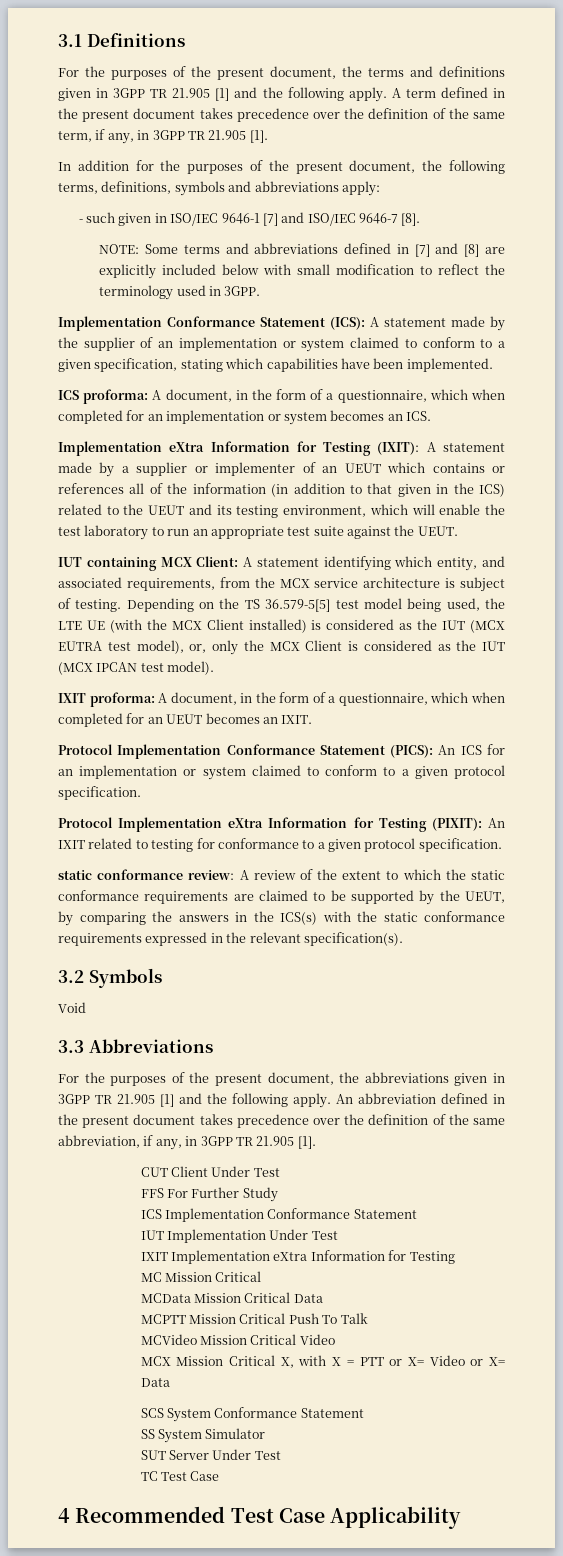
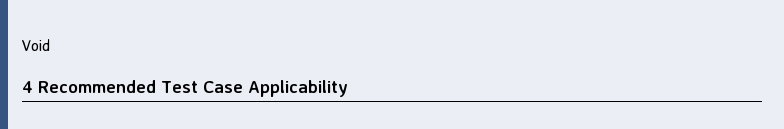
[58,33,185,47] [58,66,505,80] [58,87,506,102] [58,108,505,122] [58,129,268,144] [58,160,506,174] [58,181,380,196] [78,212,421,226] [99,243,505,257] [99,264,505,279] [99,285,261,300] [58,316,505,331] [58,337,506,352] [58,358,493,372] [58,389,506,404] [58,410,431,425] [58,441,505,456] [58,462,505,477] [58,483,506,497] [58,504,506,518] [58,525,458,540] [58,556,505,571] [58,577,505,592] [58,598,506,612] [58,619,506,633] [58,640,505,655] [58,661,215,675] [58,692,505,707] [58,713,313,727] [58,744,505,759] [58,765,505,780] [58,786,141,800] [58,817,506,832] [58,838,502,852] [58,869,506,880] [58,890,505,905] [58,911,505,926] [58,932,403,946] [58,968,162,988] [58,1002,86,1013] [58,1039,213,1053] [58,1072,506,1086] [58,1093,505,1108] [58,1114,505,1128] [58,1135,316,1150] [140,1166,280,1177] [140,1187,278,1202] [140,1208,417,1222] [140,1229,338,1243] [140,1250,455,1264] [140,1271,262,1282] [140,1292,323,1303] [140,1313,368,1324] [140,1334,335,1345] [140,1355,506,1368] [140,1378,170,1387] [140,1407,364,1422] [140,1428,266,1443] [140,1449,281,1460] [140,1471,220,1481] 3.1 Definitions // For the purposes of the present document, the terms and definitions given in 3GPP TR 21.905 [1] and the following apply. A term defined in the present document takes precedence over the definition of the same term, if any, in 3GPP TR 21.905 [1]. // In addition for the purposes of the present document, the following terms, definitions, symbols and abbreviations apply: // - such given in ISO/IEC 9646-1 [7] and ISO/IEC 9646-7 [8]. // NOTE: Some terms and abbreviations defined in [7] and [8] are explicitly included below with small modification to reflect the terminology used in 3GPP. // Implementation Conformance Statement (ICS): A statement made by the supplier of an implementation or system claimed to conform to a given specification, stating which capabilities have been implemented. // ICS proforma: A document, in the form of a questionnaire, which when completed for an implementation or system becomes an ICS. // Implementation eXtra Information for Testing (IXIT): A statement made by a supplier or implementer of an UEUT which contains or references all of the information (in addition to that given in the ICS) related to the UEUT and its testing environment, which will enable the test laboratory to run an appropriate test suite against the UEUT. // IUT containing MCX Client: A statement identifying which entity, and associated requirements, from the MCX service architecture is subject of testing. Depending on the TS 36.579-5[5] test model being used, the LTE UE (with the MCX Client installed) is considered as the IUT (MCX EUTRA test model), or, only the MCX Client is considered as the IUT (MCX IPCAN test model). // IXIT proforma: A document, in the form of a questionnaire, which when completed for an UEUT becomes an IXIT. // Protocol Implementation Conformance Statement (PICS): An ICS for an implementation or system claimed to conform to a given protocol specification. // Protocol Implementation eXtra Information for Testing (PIXIT): An IXIT related to testing for conformance to a given protocol specification. // static conformance review: A review of the extent to which the static conformance requirements are claimed to be supported by the UEUT, by comparing the answers in the ICS(s) with the static conformance requirements expressed in the relevant specification(s). // 3.2 Symbols // Void // 3.3 Abbreviations // For the purposes of the present document, the abbreviations given in 3GPP TR 21.905 [1] and the following apply. An abbreviation defined in the present document takes precedence over the definition of the same abbreviation, if any, in 3GPP TR 21.905 [1]. // CUT Client Under Test // FFS For Further Study // ICS Implementation Conformance Statement // IUT Implementation Under Test // IXIT Implementation eXtra Information for Testing // MC Mission Critical // MCData Mission Critical Data // MCPTT Mission Critical Push To Talk // MCVideo Mission Critical Video // MCX Mission Critical X, with X = PTT or X= Video or X= Data // SCS System Conformance Statement // SS System Simulator // SUT Server Under Test // TC Test Case -> [22,39,50,51] Void

